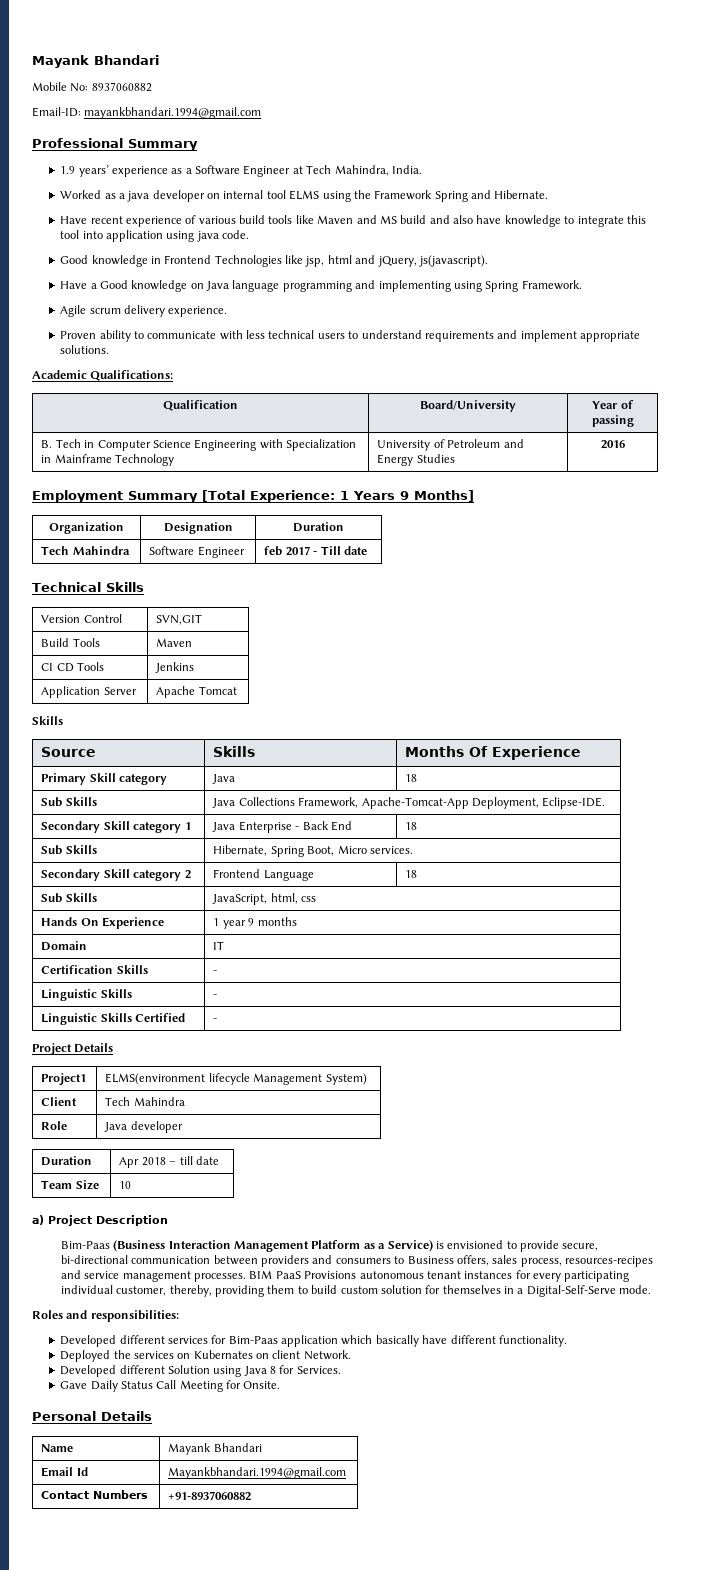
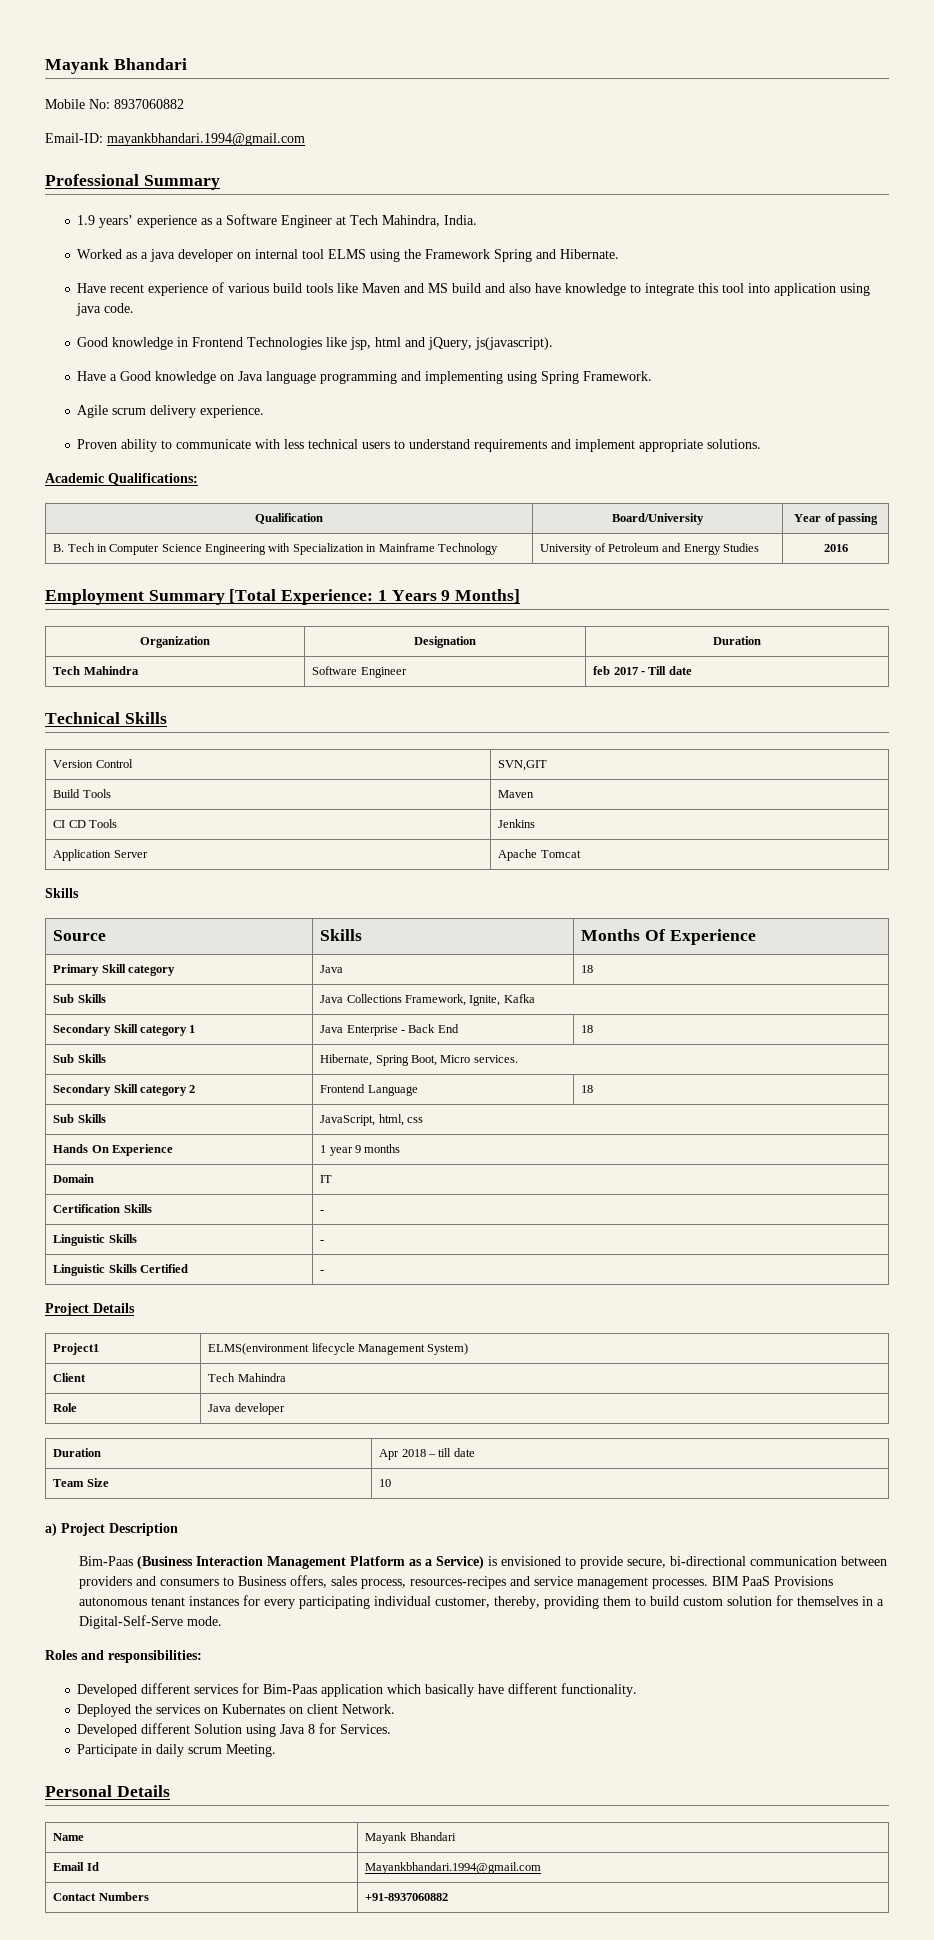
[361,797,606,809] Apache-Tomcat-App Deployment, Eclipse-IDE. -> [469,994,535,1006] Ignite, Kafka
[60,1380,281,1392] Gave Daily Status Call Meeting for Onsite. -> [77,1744,277,1757] Participate in daily scrum Meeting.

